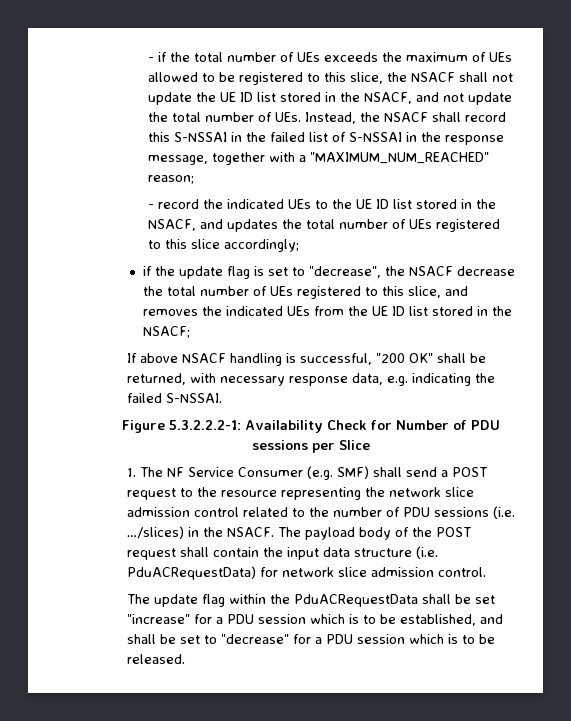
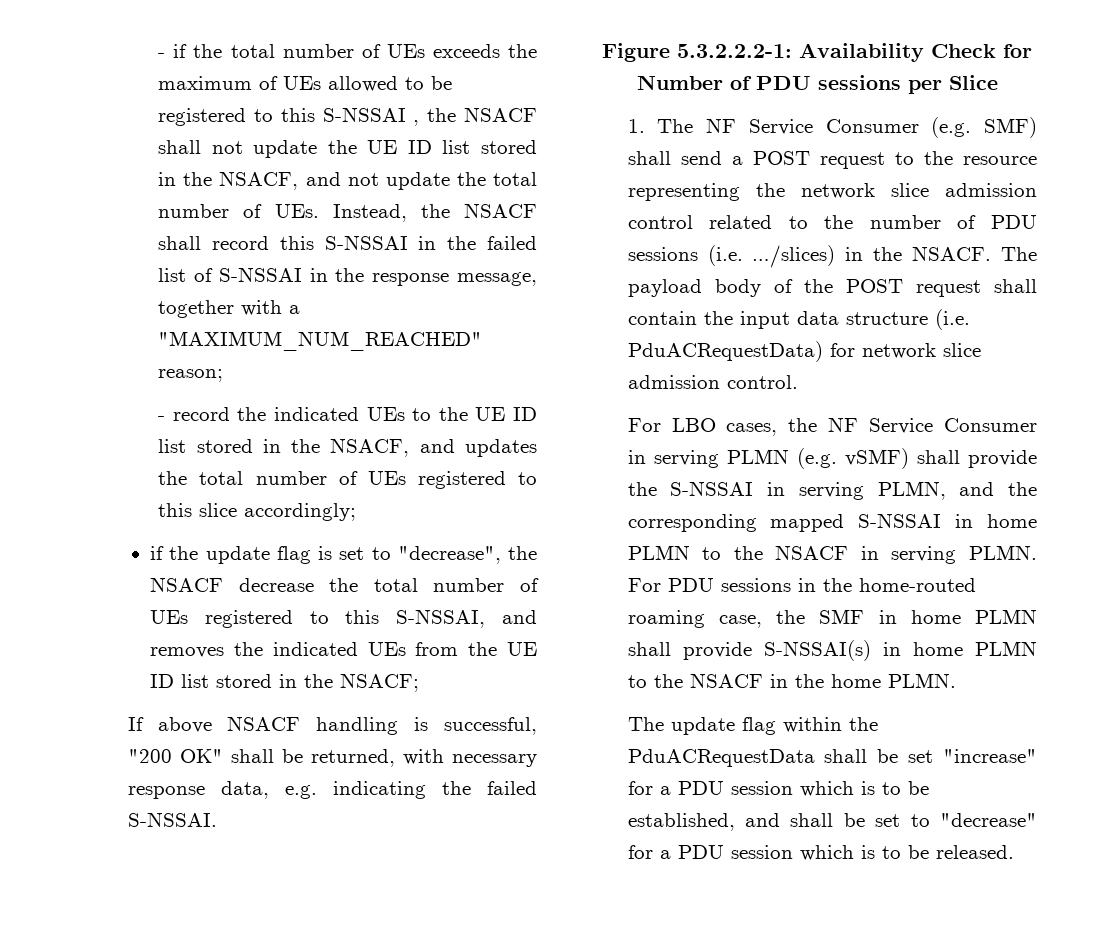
[349,72,383,84] slice, -> [322,107,420,126] S-NSSAI ,
[407,286,441,298] slice, -> [396,609,486,628] S-NSSAI,
(486, 572) none -> [627,417,1037,436] [627,448,1037,469] [627,481,1037,500] [627,513,1037,532] [627,545,1037,564] [627,578,976,592] [627,609,1037,628] [627,640,1037,661] [627,673,956,688] // For LBO cases, the NF Service Consumer in serving PLMN (e.g. vSMF) shall provide the S-NSSAI in serving PLMN, and the corresponding mapped S-NSSAI in home PLMN to the NSACF in serving PLMN. For PDU sessions in the home-routed roaming case, the SMF in home PLMN shall provide S-NSSAI(s) in home PLMN to the NSACF in the home PLMN.

